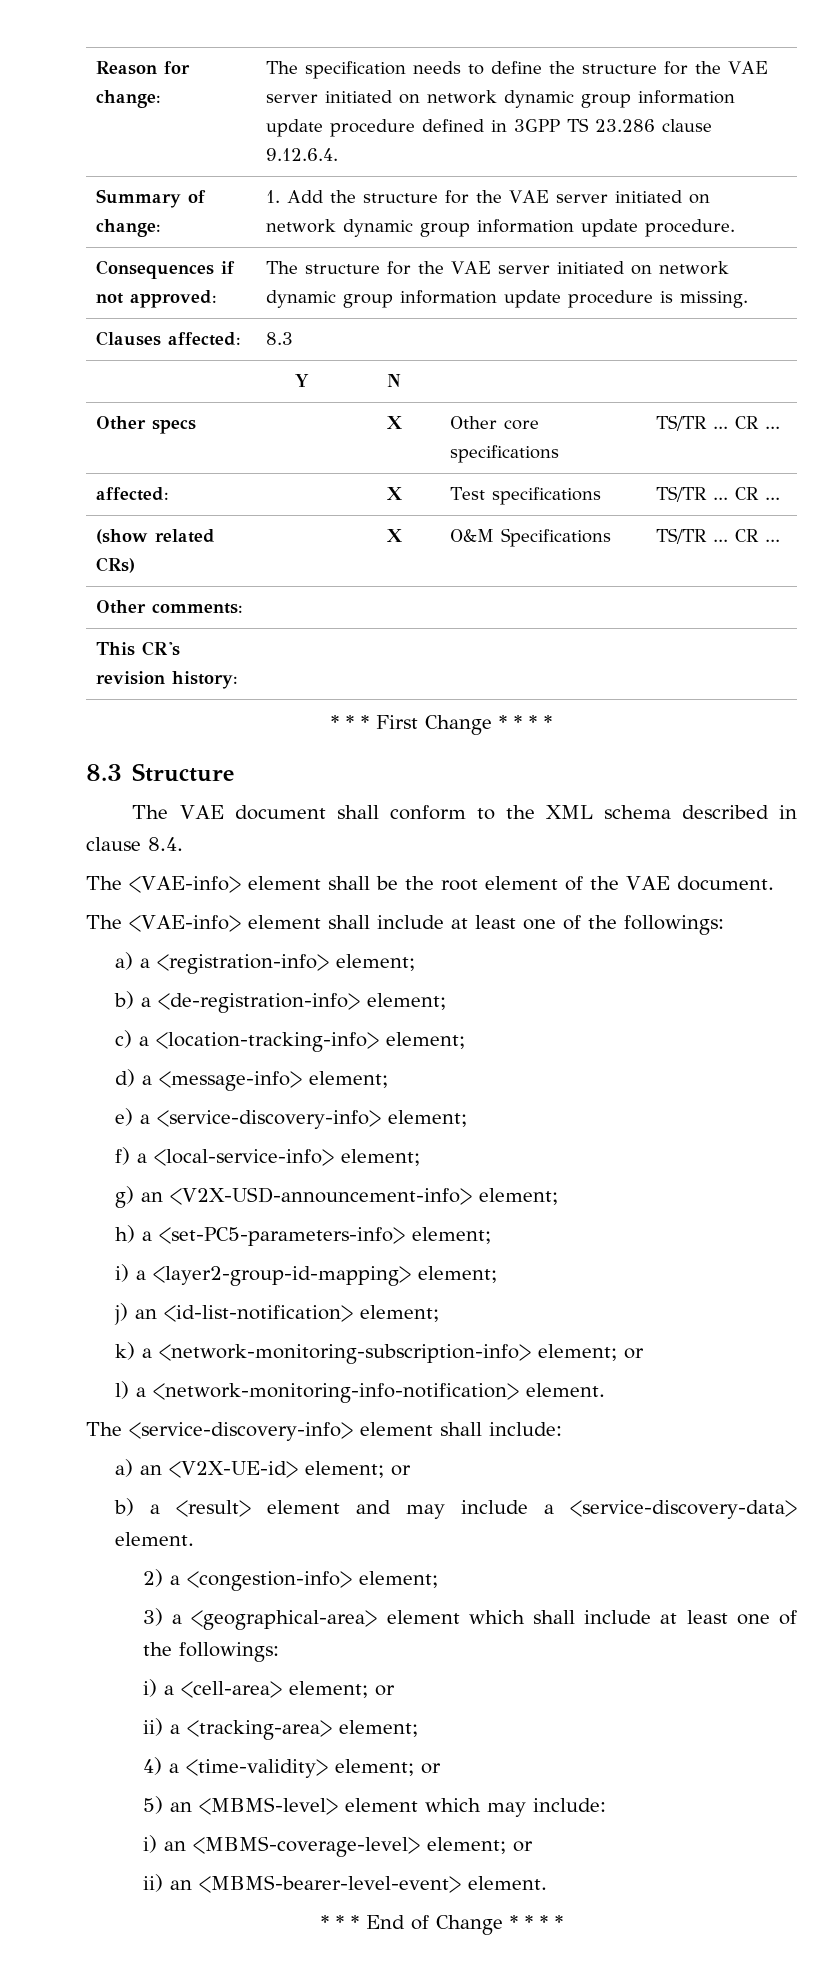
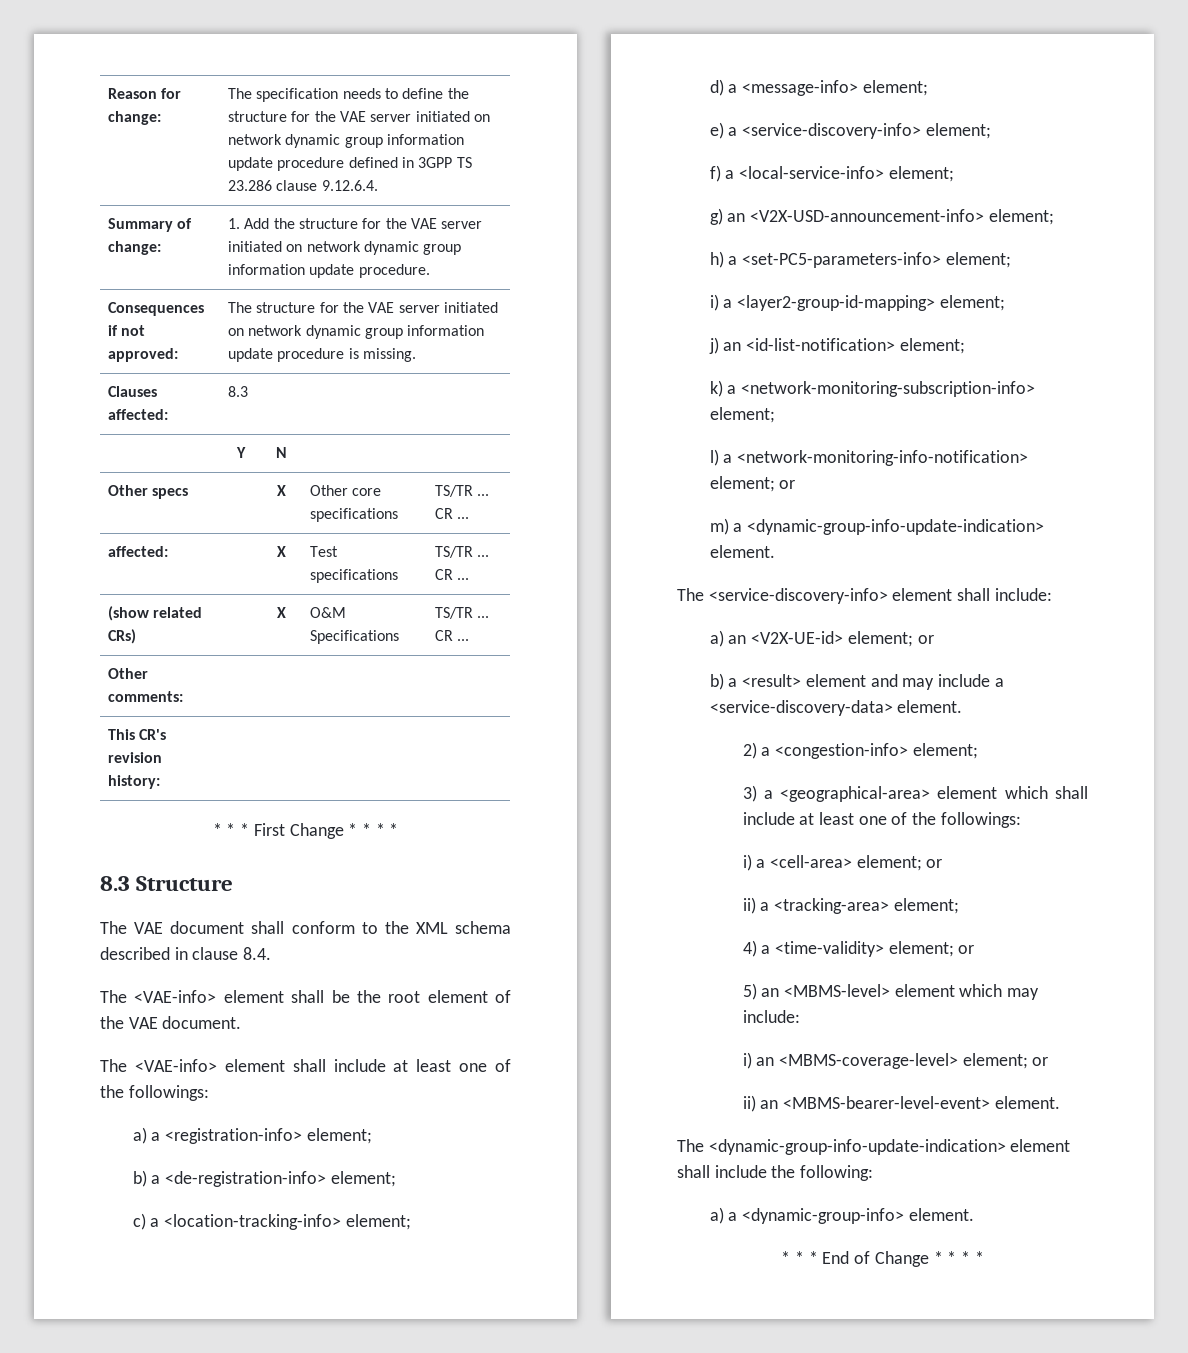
[623,1348,644,1359] or -> (775, 415) none
(519, 1393) none -> [709,476,796,492] [709,518,1045,535] element; or // m) a <dynamic-group-info-update-indication>
(548, 1883) none -> [677,1139,1071,1155] [677,1165,874,1181] [709,1207,974,1224] // The <dynamic-group-info-update-indication> element shall include the following: // a) a <dynamic-group-info> element.

